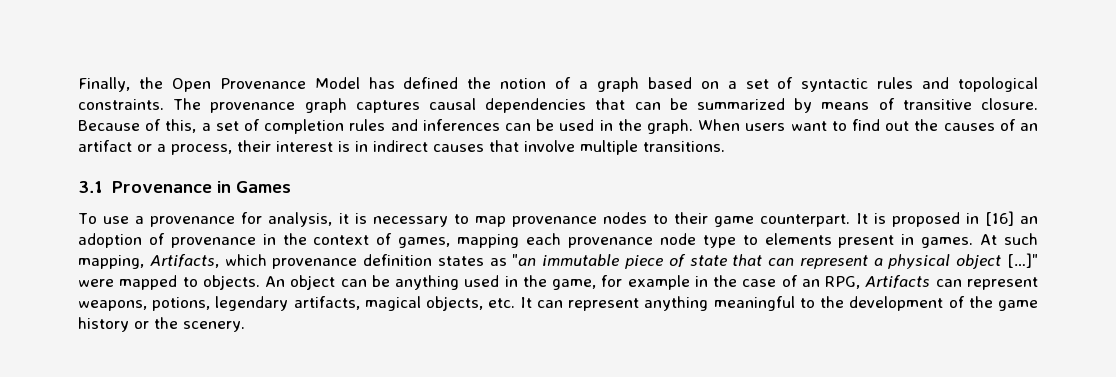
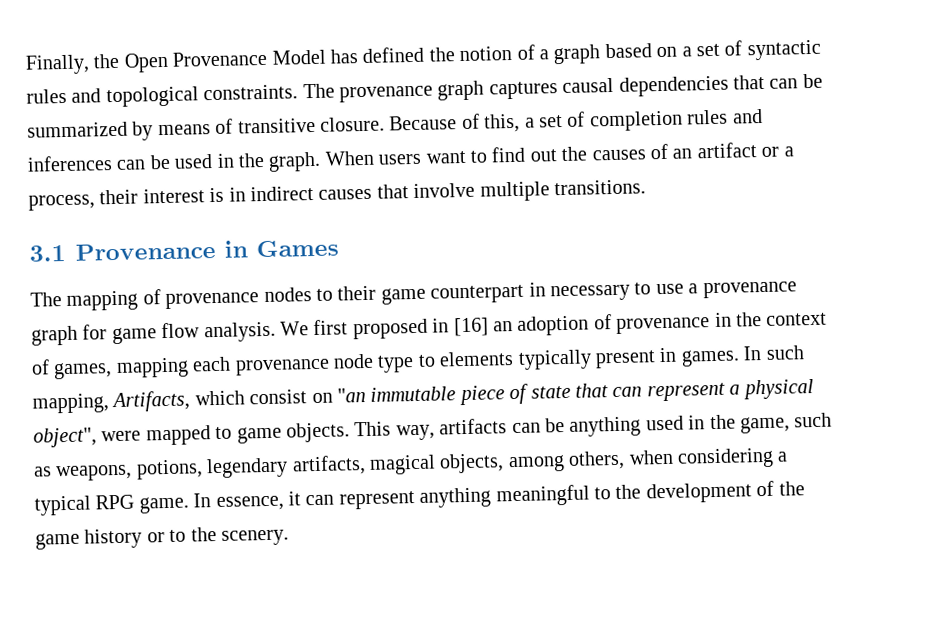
[78,212,506,227] To use a provenance for analysis, it is necessary to map -> [30,289,161,311] The mapping of
[760,213,886,227] counterpart. It is -> [430,281,797,304] [31,319,349,346] counterpart in necessary to use a provenance graph for game flow analysis. We first
(832, 239) none -> [517,349,592,370] typically
[980,234,998,245] At -> [743,346,763,361] In
[272,254,507,269] provenance definition states as -> [249,389,333,405] consist on
[956,253,1039,269] object […]" -> [33,427,97,448] object",
[202,275,336,290] objects. An object -> [236,418,508,444] game objects. This way, artifacts
[601,275,1038,290] for example in the case of an RPG, Artifacts can represent -> [794,412,833,428] [33,466,52,477] such as
[488,297,532,308] etc. It -> [507,447,789,473] [34,491,301,516] among others, when considering a typical RPG game. In essence, it
(149, 325) none -> [169,529,187,542] to

